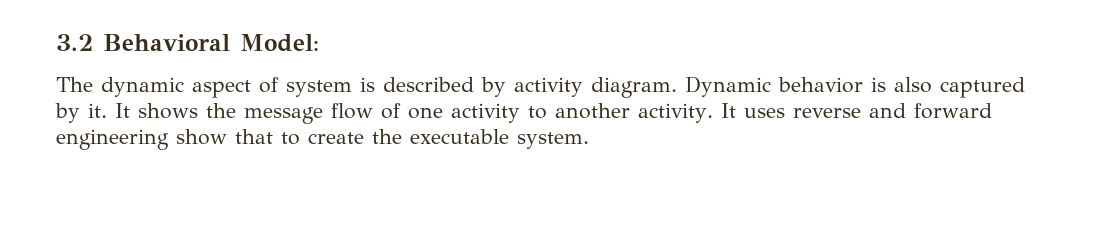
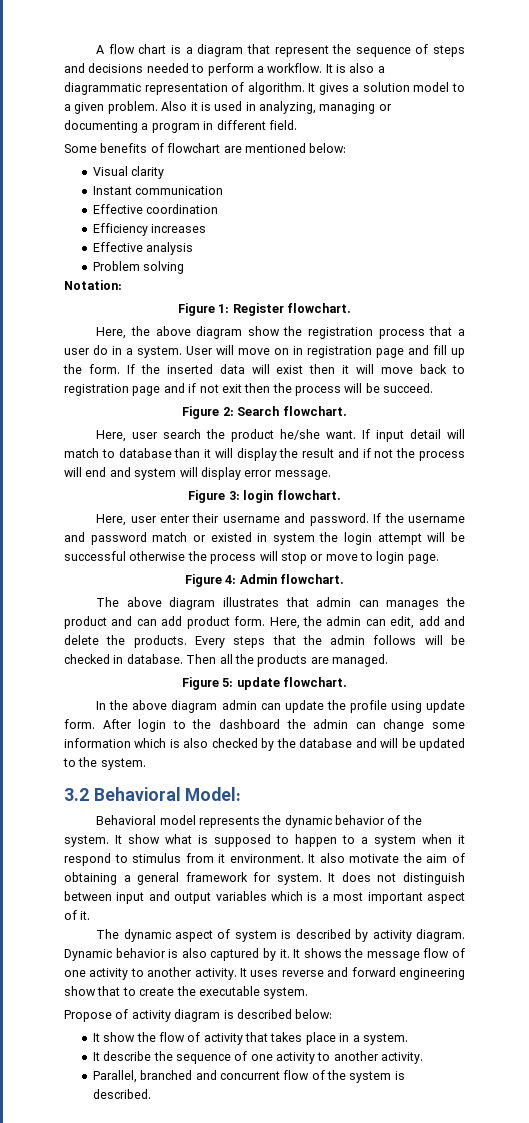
[56,34,319,52] 3.2 Behavioral Model: -> [96,44,465,57] [64,63,385,76] [64,82,465,95] [64,101,392,114] [64,120,297,133] [64,143,347,153] [92,166,165,179] [92,186,224,195] [92,204,219,214] [92,223,207,236] [92,242,194,255] [92,261,185,274] [64,280,122,290] [177,303,352,316] [96,326,466,339] [64,345,465,358] [63,364,465,374] [64,383,434,396] [182,406,347,419] [96,429,465,442] [64,448,466,461] [64,467,331,480] [188,490,341,503] [96,513,466,526] [64,532,465,545] [64,551,439,564] [184,574,345,587] [96,597,465,610] [64,616,466,629] [64,635,466,648] [64,654,388,667] [181,677,348,690] [96,700,466,713] [64,719,465,732] [64,738,465,751] [63,757,146,770] [64,787,242,801] [96,815,422,828] [64,834,465,847] [64,853,465,866] [64,872,465,885] [64,891,465,904] [64,910,91,920] A flow chart is a diagram that represent the sequence of steps and decisions needed to perform a workflow. It is also a diagrammatic representation of algorithm. It gives a solution model to a given problem. Also it is used in analyzing, managing or documenting a program in different field. // Some benefits of flowchart are mentioned below: // Visual clarity // Instant communication // Effective coordination // Efficiency increases // Effective analysis // Problem solving // Notation: // Figure 1: Register flowchart. // Here, the above diagram show the registration process that a user do in a system. User will move on in registration page and fill up the form. If the inserted data will exist then it will move back to registration page and if not exit then the process will be succeed. // Figure 2: Search flowchart. // Here, user search the product he/she want. If input detail will match to database than it will display the result and if not the process will end and system will display error message. // Figure 3: login flowchart. // Here, user enter their username and password. If the username and password match or existed in system the login attempt will be successful otherwise the process will stop or move to login page. // Figure 4: Admin flowchart. // The above diagram illustrates that admin can manages the product and can add product form. Here, the admin can edit, add and delete the products. Every steps that the admin follows will be checked in database. Then all the products are managed. // Figure 5: update flowchart. // In the above diagram admin can update the profile using update form. After login to the dashboard the admin can change some information which is also checked by the database and will be updated to the system. // 3.2 Behavioral Model: // Behavioral model represents the dynamic behavior of the system. It show what is supposed to happen to a system when it respond to stimulus from it environment. It also motivate the aim of obtaining a general framework for system. It does not distinguish between input and output variables which is a most important aspect of it.
(589, 140) none -> [64,1009,333,1022] [92,1032,408,1045] [92,1051,424,1064] [92,1070,405,1083] [92,1089,151,1099] // Propose of activity diagram is described below: // It show the flow of activity that takes place in a system. // It describe the sequence of one activity to another activity. // Parallel, branched and concurrent flow of the system is described.

